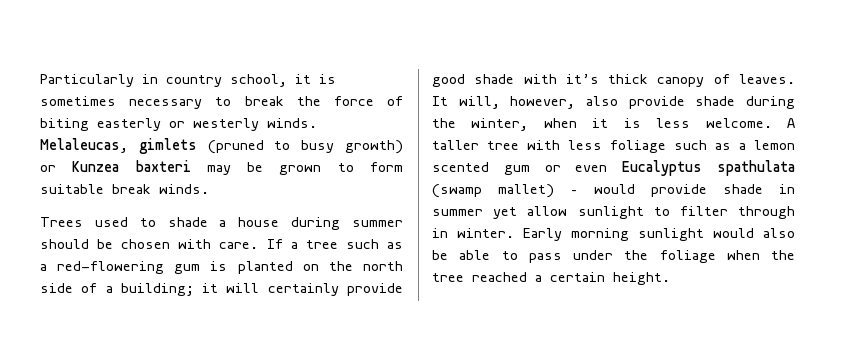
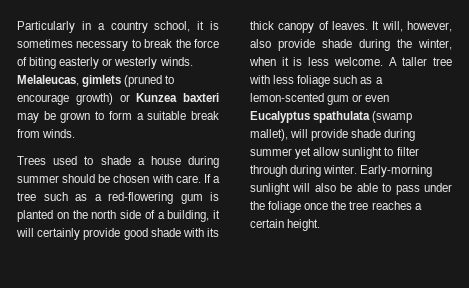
(158, 79) none -> [97,23,105,30] a
[301,140,335,153] busy -> [17,94,69,105] encourage
(403, 167) none -> [136,113,144,120] a
(151, 189) none -> [17,129,40,138] from
[120,283,194,296] building; -> [167,210,210,222] building,
[565,74,599,84] it’s -> [206,228,219,237] its
[754,140,795,150] [432,162,489,172] lemon scented -> [250,93,324,102] lemon-scented
[498,184,795,198] mallet) – would provide shade in -> [250,129,416,141] mallet), will provide shade during
[432,228,754,241] in winter. Early morning sunlight would -> [290,165,433,177] [250,183,311,195] during winter. Early-morning sunlight will
[726,250,760,260] when -> [304,203,329,210] once
[472,272,527,282] reached -> [371,201,412,210] reaches

